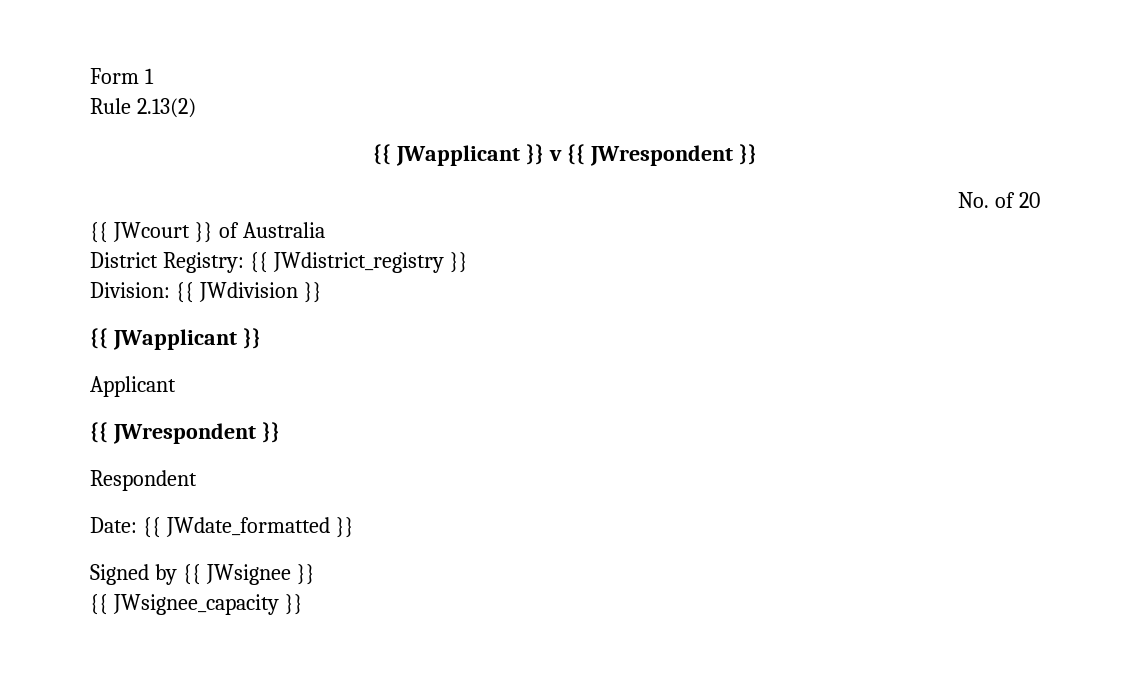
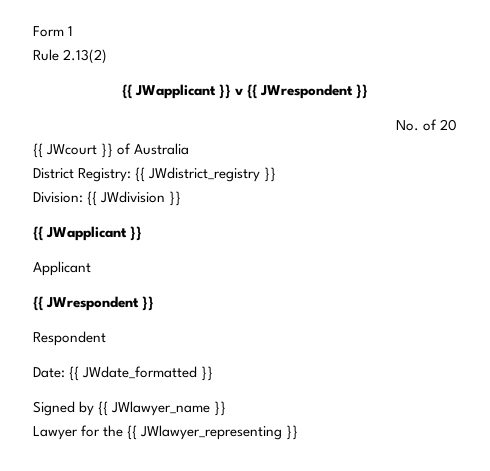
[205,564,315,585] [90,594,279,615] JWsignee }} // {{ JWsignee_capacity -> [111,401,227,416] [33,425,283,440] JWlawyer_name }} // Lawyer for the {{ JWlawyer_representing

